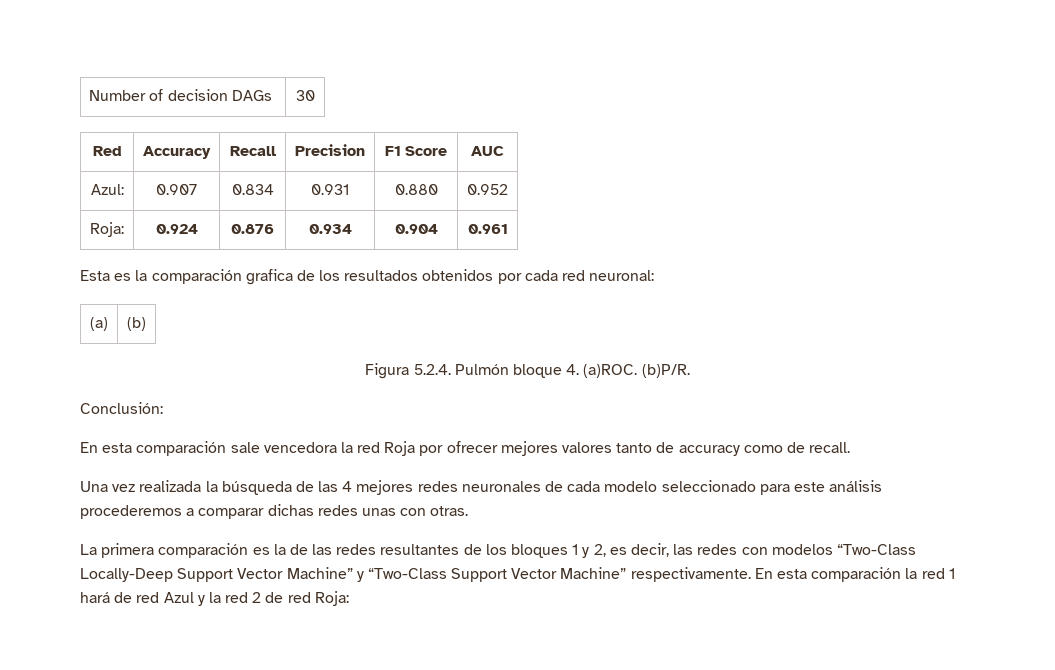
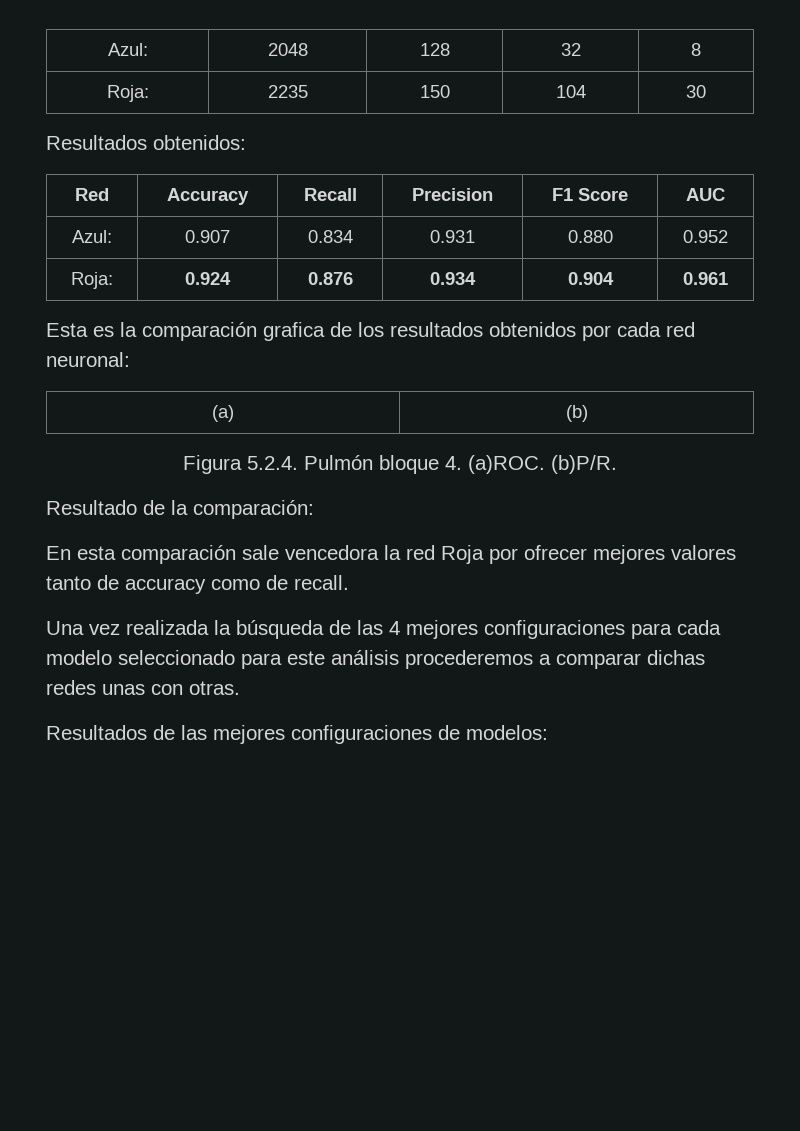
[89,89,272,101] Number of decision DAGs -> [107,43,148,56] [267,43,308,56] [419,43,450,56] [560,43,581,56] [691,43,701,56] [106,85,149,102] [267,85,308,98] [419,85,450,98] [555,85,586,98] Azul: | 2048 | 128 | 32 | 8 // Roja: | 2235 | 150 | 104
(315, 95) none -> [46,135,246,150] // Resultados obtenidos:
[80,402,163,414] Conclusión: -> [46,500,314,519] Resultado de la comparación:
[417,481,564,492] redes neuronales de -> [484,620,672,639] configuraciones para
[80,543,916,558] [80,567,955,582] [80,591,349,606] La primera comparación es la de las redes resultantes de los bloques 1 y 2, es decir, las redes con modelos “Two-Class Locally-Deep Support Vector Machine” y “Two-Class Support Vector Machine” respectivamente. En esta comparación la red 1 hará de red Azul y la red 2 de red Roja: -> [46,725,548,744] Resultados de las mejores configuraciones de modelos:

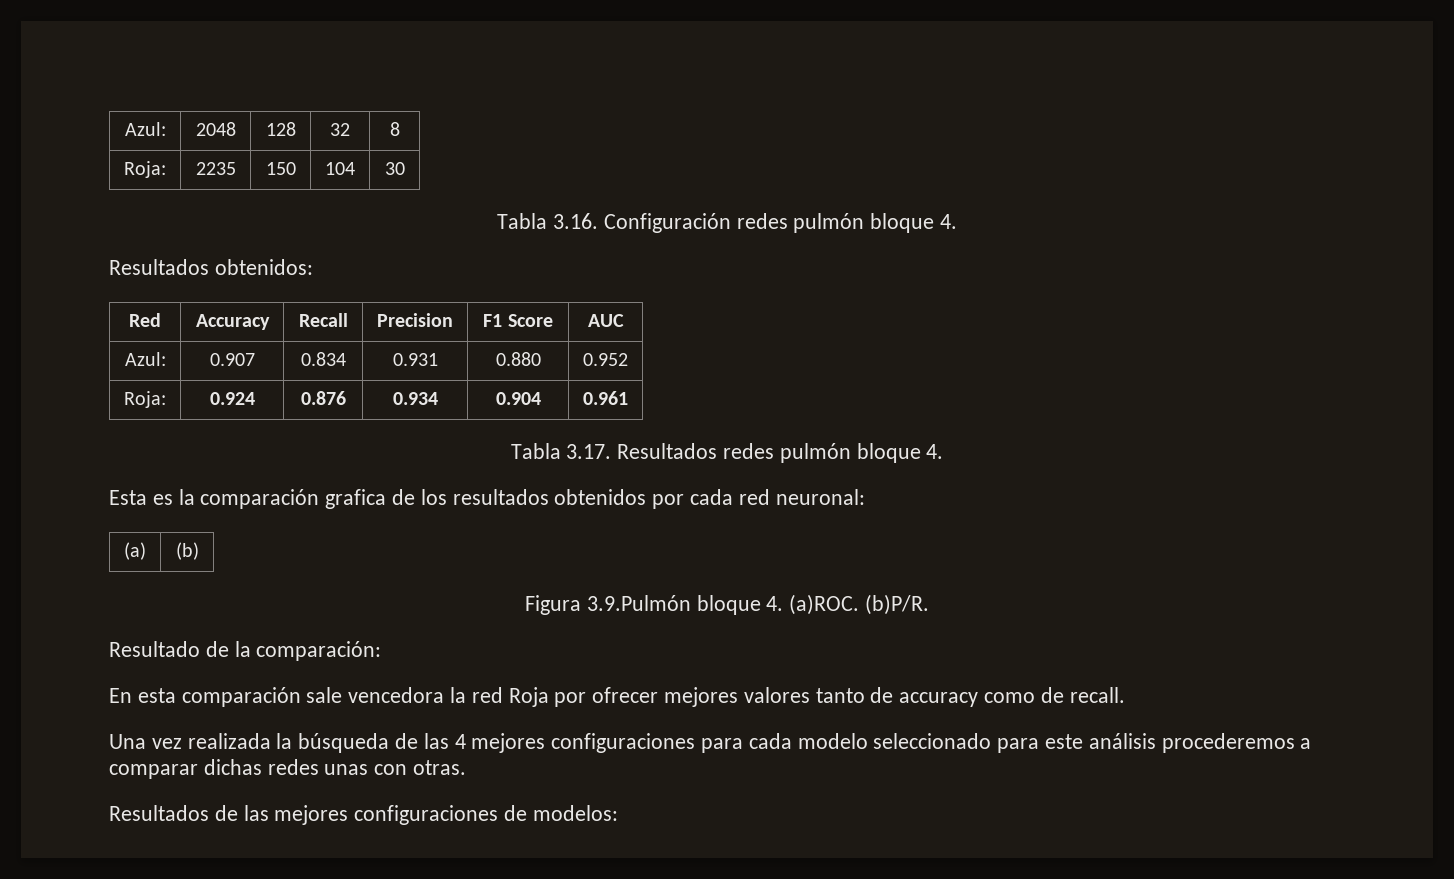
(706, 91) none -> [497,213,957,233] // Tabla 3.16. Configuración redes pulmón bloque 4.
(728, 278) none -> [510,443,944,463] // Tabla 3.17. Resultados redes pulmón bloque 4.
[247,455,373,470] 5.2.4. Pulmón -> [586,595,691,611] 3.9.Pulmón

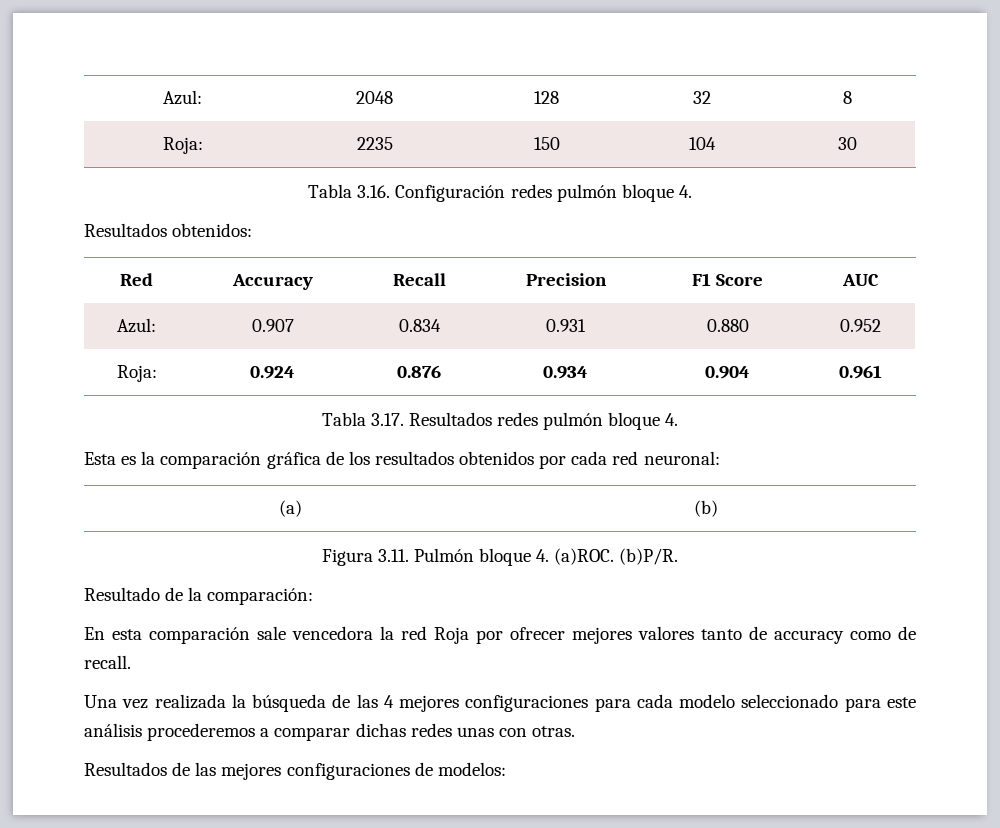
[325,489,387,509] grafica -> [266,452,321,469] gráfica
[586,595,691,611] 3.9.Pulmón -> [377,548,474,562] 3.11. Pulmón

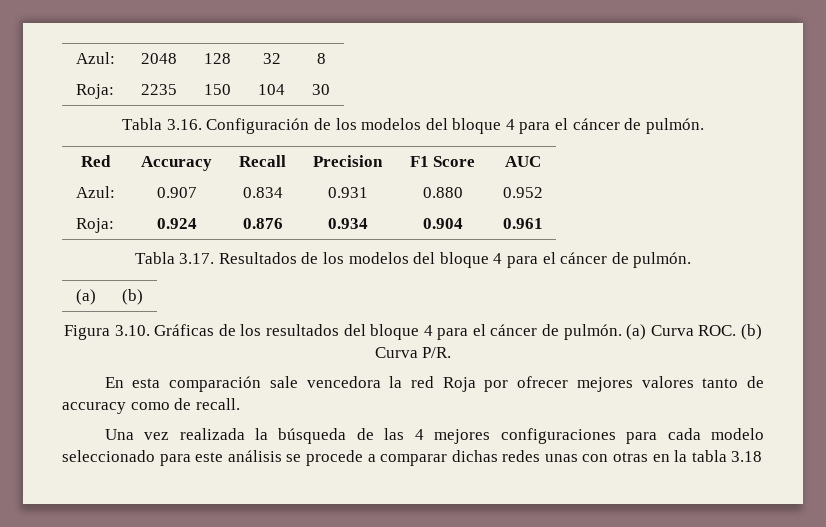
[510,184,692,202] [84,223,253,237] redes pulmón bloque 4. // Resultados obtenidos: -> [313,118,704,134] de los modelos del bloque 4 para el cáncer de pulmón.
[497,412,679,430] [84,451,720,469] [278,500,302,517] [693,500,718,517] [321,548,679,566] [84,587,314,605] redes pulmón bloque 4. // Esta es la comparación gráfica de los resultados obtenidos por cada red neuronal: // (a) | (b) // Figura 3.11. Pulmón bloque 4. (a)ROC. (b)P/R. // Resultado de la comparación: -> [301,252,692,268] [75,289,96,305] [122,289,143,305] [63,324,763,340] [374,347,452,358] de los modelos del bloque 4 para el cáncer de pulmón. // (a) | (b) // Figura 3.10. Gráficas de los resultados del bloque 4 para el cáncer de pulmón. (a) Curva ROC. (b) Curva P/R.
[147,723,256,741] procederemos -> [286,450,363,466] se procede
[532,726,576,737] [84,762,506,780] otras. // Resultados de las mejores configuraciones de modelos: -> [613,450,763,462] otras en la tabla 3.18

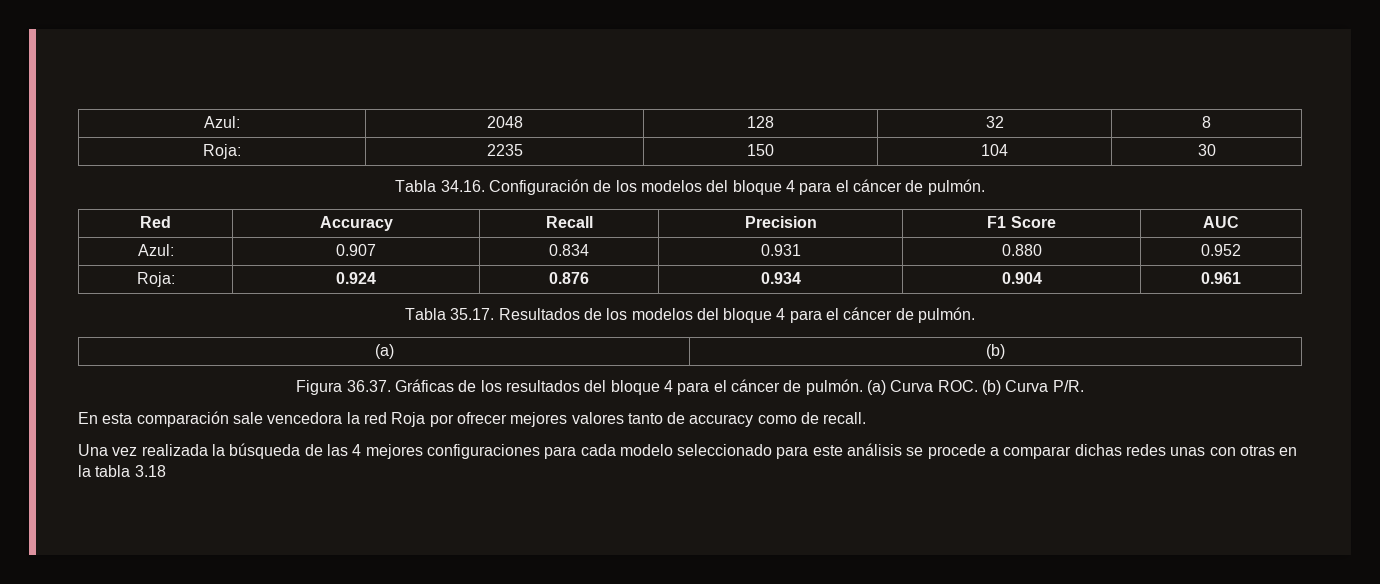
[166,119,202,130] 3.16. -> [440,180,485,192] 34.16.
[179,253,215,264] 3.17. -> [450,308,495,320] 35.17.
[114,325,150,336] 3.10. -> [346,380,391,392] 36.37.

